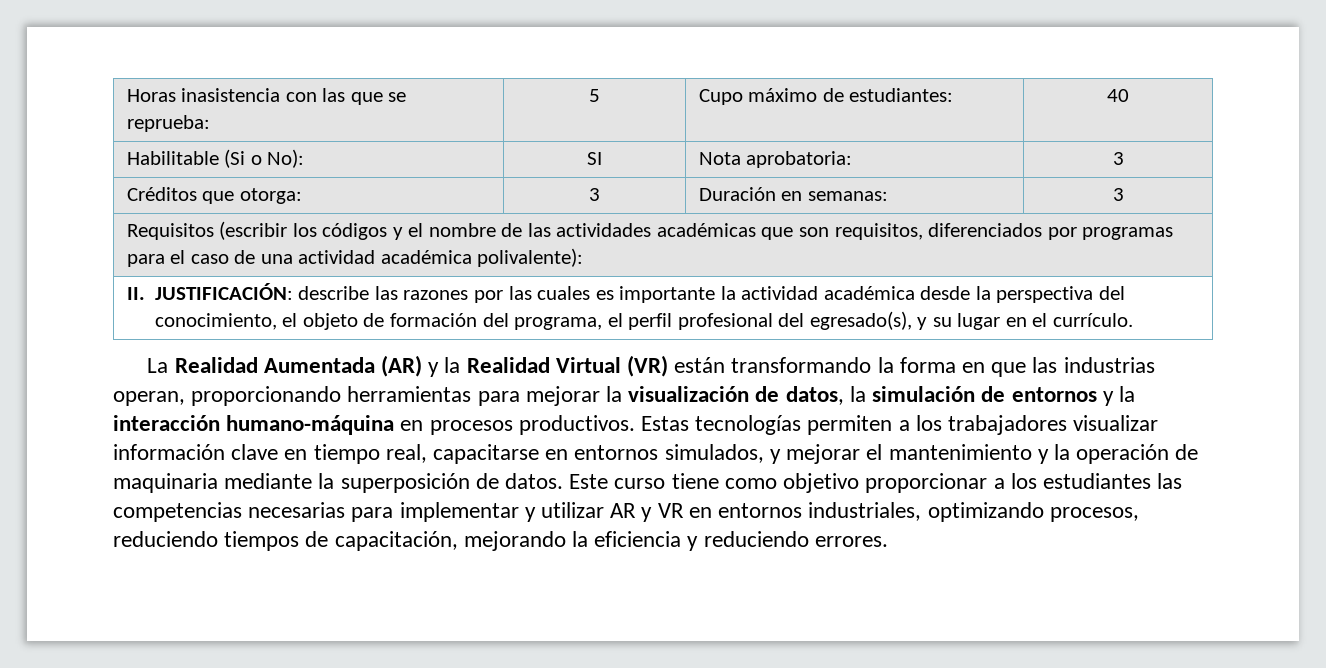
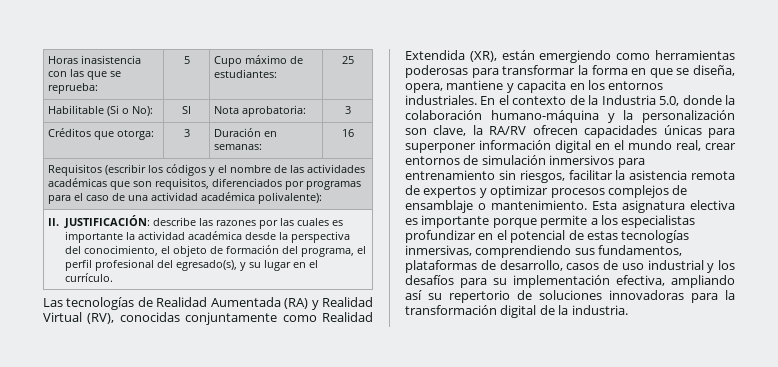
[1107,89,1129,102] 40 -> [341,56,354,64] 25
[1112,188,1124,201] 3 -> [341,129,354,137] 16
[147,355,1155,377] [113,386,1135,406] [113,415,1159,435] [113,444,1199,464] [113,473,1183,493] [113,502,1139,522] [113,531,888,551] La Realidad Aumentada (AR) y la Realidad Virtual (VR) están transformando la forma en que las industrias operan, proporcionando herramientas para mejorar la visualización de datos, la simulación de entornos y la interacción humano-máquina en procesos productivos. Estas tecnologías permiten a los trabajadores visualizar información clave en tiempo real, capacitarse en entornos simulados, y mejorar el mantenimiento y la operación de maquinaria mediante la superposición de datos. Este curso tiene como objetivo proporcionar a los estudiantes las competencias necesarias para implementar y utilizar AR y VR en entornos industriales, optimizando procesos, reduciendo tiempos de capacitación, mejorando la eficiencia y reduciendo errores. -> [43,297,373,310] [43,312,373,325] [405,50,735,63] [405,65,735,78] [405,80,664,93] [405,95,735,106] [405,110,735,123] [405,125,735,138] [405,140,736,153] [405,155,645,168] [405,170,735,183] [405,185,688,198] [405,200,735,213] [405,215,696,228] [405,230,690,243] [405,245,683,258] [405,260,735,273] [405,275,735,288] [405,290,735,303] [405,305,628,318] Las tecnologías de Realidad Aumentada (RA) y Realidad Virtual (RV), conocidas conjuntamente como Realidad Extendida (XR), están emergiendo como herramientas poderosas para transformar la forma en que se diseña, opera, mantiene y capacita en los entornos industriales. En el contexto de la Industria 5.0, donde la colaboración humano-máquina y la personalización son clave, la RA/RV ofrecen capacidades únicas para superponer información digital en el mundo real, crear entornos de simulación inmersivos para entrenamiento sin riesgos, facilitar la asistencia remota de expertos y optimizar procesos complejos de ensamblaje o mantenimiento. Esta asignatura electiva es importante porque permite a los especialistas profundizar en el potencial de estas tecnologías inmersivas, comprendiendo sus fundamentos, plataformas de desarrollo, casos de uso industrial y los desafíos para su implementación efectiva, ampliando así su repertorio de soluciones innovadoras para la transformación digital de la industria.

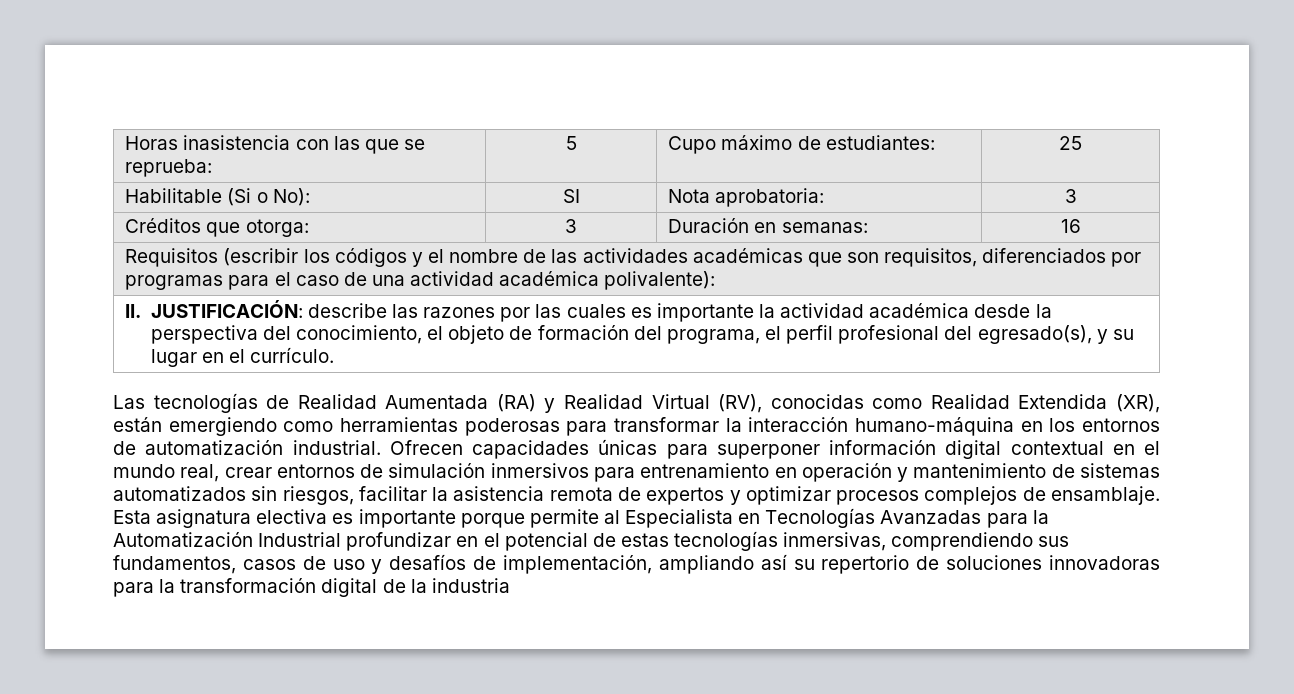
[185,312,278,325] conjuntamente -> (864, 401) none
[591,65,735,78] [405,80,664,93] [405,95,735,106] [405,110,735,123] [405,125,578,136] forma en que se diseña, opera, mantiene y capacita en los entornos industriales. En el contexto de la Industria 5.0, donde la colaboración humano-máquina y la personalización son clave, la RA/RV ofrecen -> [748,417,1160,436] [113,440,463,455] interacción humano-máquina en los entornos de automatización industrial. Ofrecen
(591, 146) none -> [1010,441,1104,455] contextual
(495, 175) none -> [774,463,1161,482] [113,486,246,501] en operación y mantenimiento de sistemas automatizados
[405,200,587,213] ensamblaje o mantenimiento. -> [1051,486,1161,505] ensamblaje.
[590,215,696,228] a los especialistas -> [603,508,1049,528] [113,532,342,547] al Especialista en Tecnologías Avanzadas para la Automatización Industrial
[405,260,735,273] [405,275,665,288] plataformas de desarrollo, casos de uso industrial y los desafíos para su implementación efectiva, -> [242,554,653,574] casos de uso y desafíos de implementación,
[571,305,628,315] industria. -> [431,578,510,593] industria

